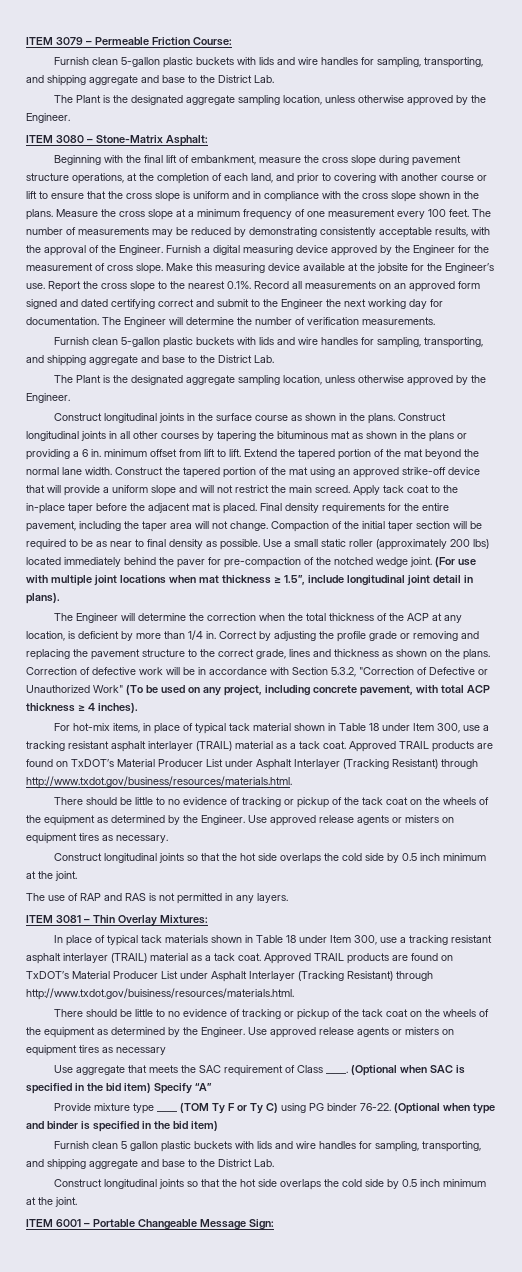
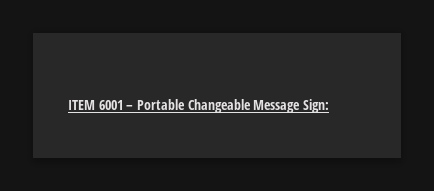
[26,37,232,46] [54,57,484,68] [26,75,274,86] [54,95,487,106] [26,113,70,123] [26,135,208,146] [54,155,462,166] [26,173,487,184] [26,191,479,202] [26,209,491,220] [26,227,490,238] [26,245,489,256] [26,263,494,274] [26,281,480,292] [26,299,443,309] [26,317,435,327] [54,337,484,348] [26,355,274,366] [54,375,487,386] [26,393,70,403] [54,413,447,424] [26,431,467,442] [26,449,479,460] [26,467,480,478] [26,485,458,496] [26,503,449,514] [26,521,482,532] [26,539,489,550] [26,557,476,568] [26,575,473,586] [26,593,60,604] [54,613,463,623] [26,630,479,642] [26,649,490,660] [26,667,488,677] [26,685,490,696] [26,703,138,713] [54,723,490,734] [26,741,493,752] [26,759,478,770] [26,776,292,788] [54,797,490,808] [26,815,454,826] [26,833,168,844] [54,853,487,864] [26,871,77,881] [26,893,288,904] [26,915,208,926] [54,935,493,946] [26,953,453,964] [26,971,433,982] [26,988,294,1000] [54,1009,490,1020] [26,1027,454,1038] [26,1045,166,1056] [54,1065,466,1076] [26,1083,212,1094] [54,1103,496,1114] [26,1121,218,1132] [54,1141,482,1152] [26,1159,274,1170] [54,1179,487,1190] [26,1197,77,1207] [26,1219,53,1227] ITEM 3079 – Permeable Friction Course: // Furnish clean 5-gallon plastic buckets with lids and wire handles for sampling, transporting, and shipping aggregate and base to the District Lab. // The Plant is the designated aggregate sampling location, unless otherwise approved by the Engineer. // ITEM 3080 – Stone-Matrix Asphalt: // Beginning with the final lift of embankment, measure the cross slope during pavement structure operations, at the completion of each land, and prior to covering with another course or lift to ensure that the cross slope is uniform and in compliance with the cross slope shown in the plans. Measure the cross slope at a minimum frequency of one measurement every 100 feet. The number of measurements may be reduced by demonstrating consistently acceptable results, with the approval of the Engineer. Furnish a digital measuring device approved by the Engineer for the measurement of cross slope. Make this measuring device available at the jobsite for the Engineer’s use. Report the cross slope to the nearest 0.1%. Record all measurements on an approved form signed and dated certifying correct and submit to the Engineer the next working day for documentation. The Engineer will determine the number of verification measurements. // Furnish clean 5-gallon plastic buckets with lids and wire handles for sampling, transporting, and shipping aggregate and base to the District Lab. // The Plant is the designated aggregate sampling location, unless otherwise approved by the Engineer. // Construct longitudinal joints in the surface course as shown in the plans. Construct longitudinal joints in all other courses by tapering the bituminous mat as shown in the plans or providing a 6 in. minimum offset from lift to lift. Extend the tapered portion of the mat beyond the normal lane width. Construct the tapered portion of the mat using an approved strike-off device that will provide a uniform slope and will not restrict the main screed. Apply tack coat to the in-place taper before the adjacent mat is placed. Final density requirements for the entire pavement, including the taper area will not change. Compaction of the initial taper section will be required to be as near to final density as possible. Use a small static roller (approximately 200 lbs) located immediately behind the paver for pre-compaction of the notched wedge joint. (For use with multiple joint locations when mat thickness ≥ 1.5”, include longitudinal joint detail in plans). // The Engineer will determine the correction when the total thickness of the ACP at any location, is deficient by more than 1/4 in. Correct by adjusting the profile grade or removing and replacing the pavement structure to the correct grade, lines and thickness as shown on the plans. Correction of defective work will be in accordance with Section 5.3.2, "Correction of Defective or Unauthorized Work" (To be used on any project, including concrete pavement, with total ACP thickness ≥ 4 inches). // For hot-mix items, in place of typical tack material shown in Table 18 under Item 300, use a tracking resistant asphalt interlayer (TRAIL) material as a tack coat. Approved TRAIL products are found on TxDOT’s Material Producer List under Asphalt Interlayer (Tracking Resistant) through http://www.txdot.gov/business/resources/materials.html. // There should be little to no evidence of tracking or pickup of the tack coat on the wheels of the equipment as determined by the Engineer. Use approved release agents or misters on equipment tires as necessary. // Construct longitudinal joints so that the hot side overlaps the cold side by 0.5 inch minimum at the joint. // The use of RAP and RAS is not permitted in any layers. // ITEM 3081 – Thin Overlay Mixtures: // In place of typical tack materials shown in Table 18 under Item 300, use a tracking resistant asphalt interlayer (TRAIL) material as a tack coat. Approved TRAIL products are found on TxDOT’s Material Producer List under Asphalt Interlayer (Tracking Resistant) through http://www.txdot.gov/buisiness/resources/materials.html. // There should be little to no evidence of tracking or pickup of the tack coat on the wheels of the equipment as determined by the Engineer. Use approved release agents or misters on equipment tires as necessary // Use aggregate that meets the SAC requirement of Class ____. (Optional when SAC is specified in the bid item) Specify “A” // Provide mixture type ____ (TOM Ty F or Ty C) using PG binder 76-22. (Optional when type and binder is specified in the bid item) // Furnish clean 5 gallon plastic buckets with lids and wire handles for sampling, transporting, and shipping aggregate and base to the District Lab. // Construct longitudinal joints so that the hot side overlaps the cold side by 0.5 inch minimum at the joint. // ITEM -> [68,100,95,110] ITEM

